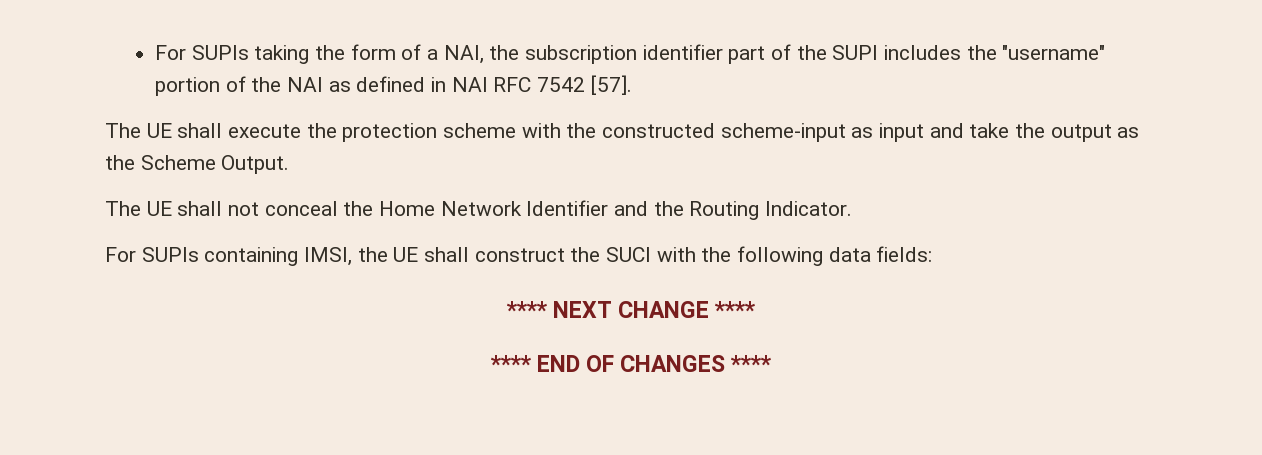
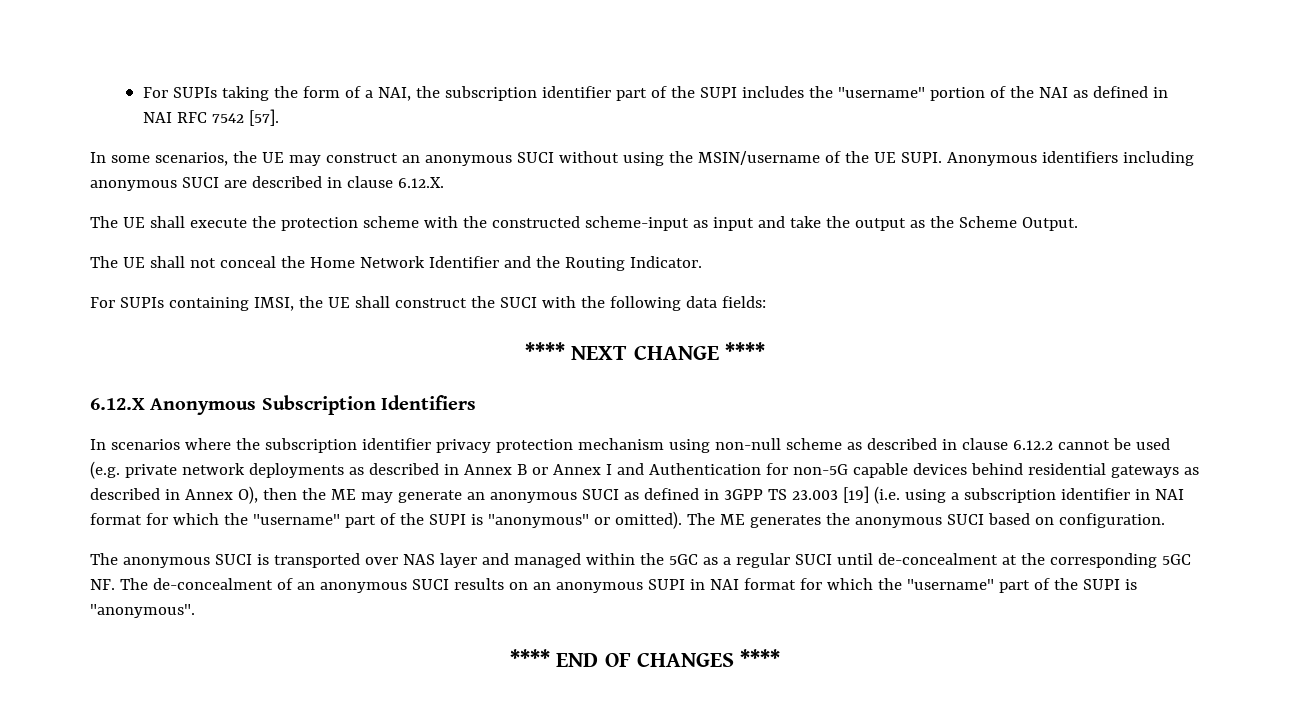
(632, 85) none -> [90,151,1194,166] [90,176,444,191] // In some scenarios, the UE may construct an anonymous SUCI without using the MSIN/username of the UE SUPI. Anonymous identifiers including anonymous SUCI are described in clause 6.12.X.
(756, 309) none -> [90,395,476,415] [90,438,1170,453] [90,461,1199,479] [90,486,1184,504] [90,511,1165,529] [90,553,1191,568] [90,578,1137,593] [90,604,195,618] // 6.12.X Anonymous Subscription Identifiers // In scenarios where the subscription identifier privacy protection mechanism using non-null scheme as described in clause 6.12.2 cannot be used (e.g. private network deployments as described in Annex B or Annex I and Authentication for non-5G capable devices behind residential gateways as described in Annex O), then the ME may generate an anonymous SUCI as defined in 3GPP TS 23.003 [19] (i.e. using a subscription identifier in NAI format for which the "username" part of the SUPI is "anonymous" or omitted). The ME generates the anonymous SUCI based on configuration. // The anonymous SUCI is transported over NAS layer and managed within the 5GC as a regular SUCI until de-concealment at the corresponding 5GC NF. The de-concealment of an anonymous SUCI results on an anonymous SUPI in NAI format for which the "username" part of the SUPI is "anonymous".

